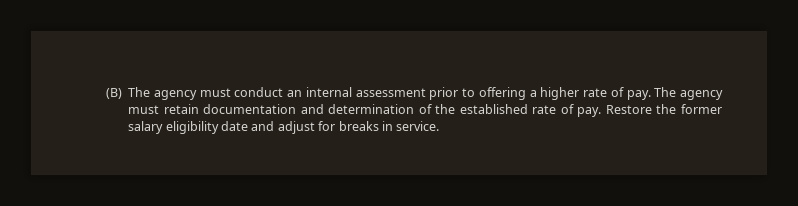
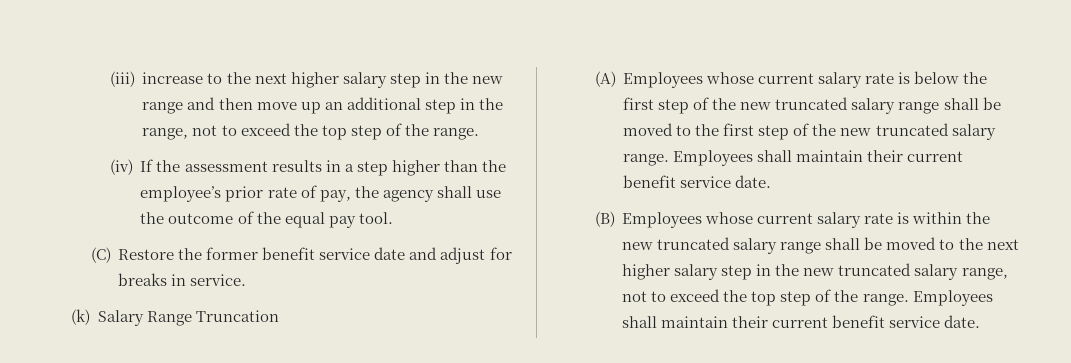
[106,87,723,100] [128,104,602,117] (B) The agency must conduct an internal assessment prior to offering a higher rate of pay. The agency must retain documentation and determination of the established rate of pay. -> [109,71,503,88] [142,97,503,114] [142,123,479,140] [109,159,506,176] [140,185,501,202] [140,211,393,228] [90,247,111,263] (iii) increase to the next higher salary step in the new range and then move up an additional step in the range, not to exceed the top step of the range. // (iv) If the assessment results in a step higher than the employee’s prior rate of pay, the agency shall use the outcome of the equal pay tool. // (C)
[128,121,219,134] salary eligibility -> [262,247,371,260] benefit service
(440, 126) none -> [71,309,279,326] [594,71,988,88] [623,97,1001,114] [623,123,996,140] [623,150,964,166] [623,175,772,188] [594,211,991,228] [622,237,1019,254] [622,263,1008,280] [622,289,993,306] [622,315,981,328] // (k) Salary Range Truncation // (A) Employees whose current salary rate is below the first step of the new truncated salary range shall be moved to the first step of the new truncated salary range. Employees shall maintain their current benefit service date. // (B) Employees whose current salary rate is within the new truncated salary range shall be moved to the next higher salary step in the new truncated salary range, not to exceed the top step of the range. Employees shall maintain their current benefit service date.

